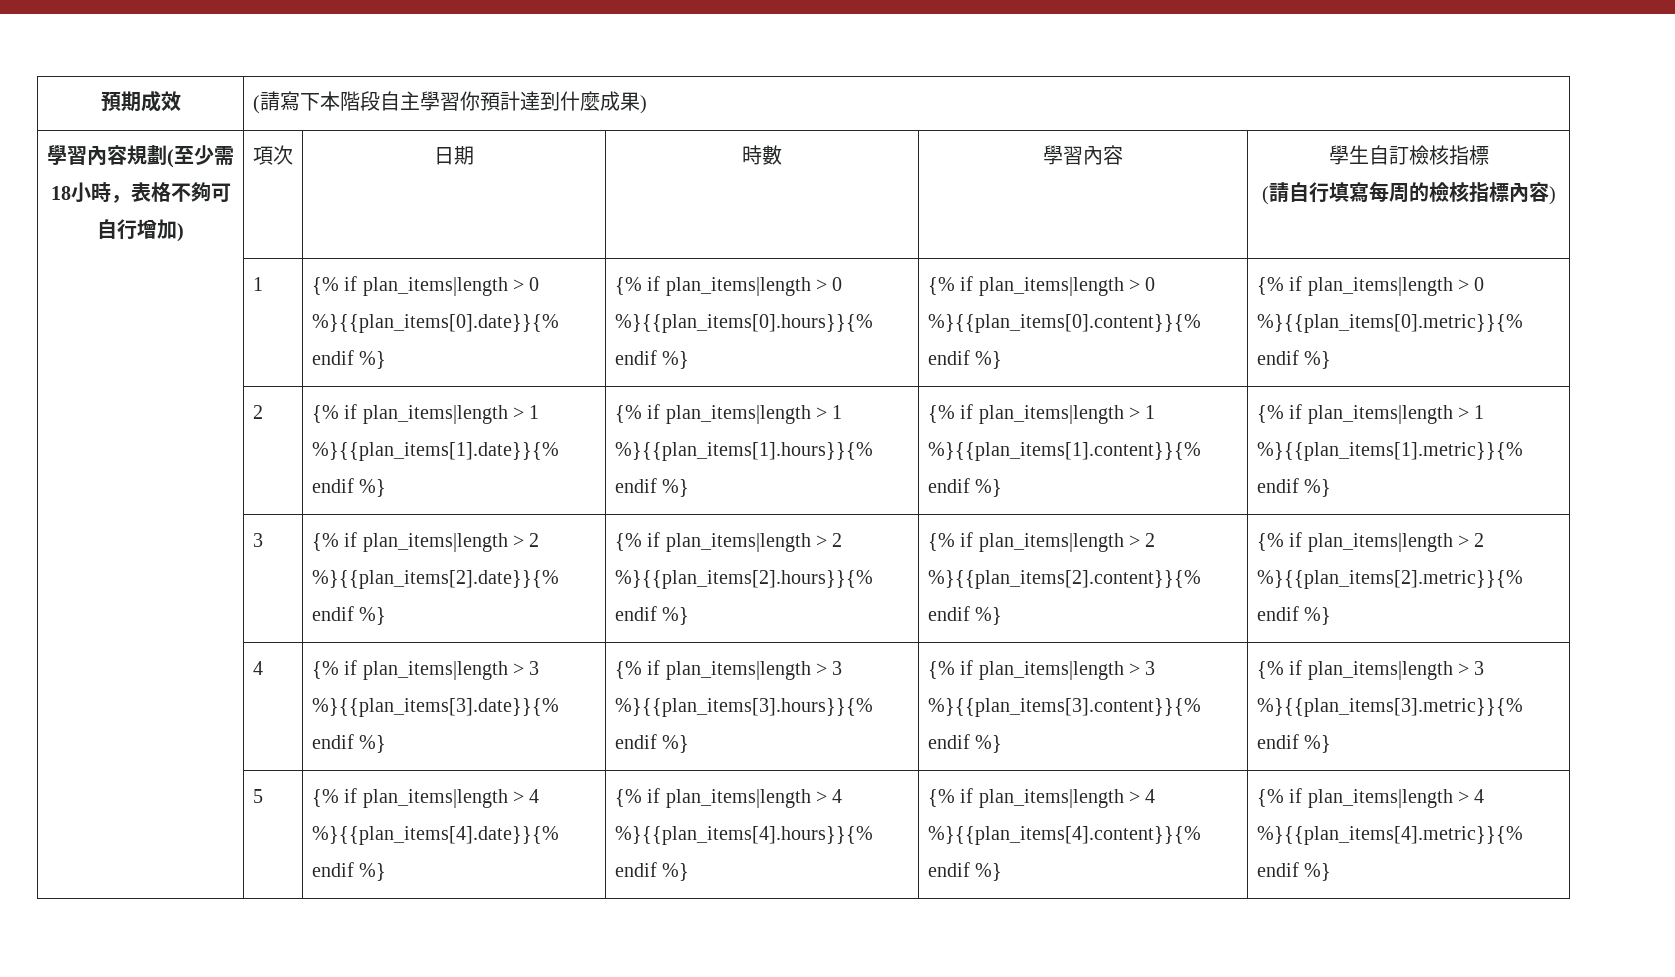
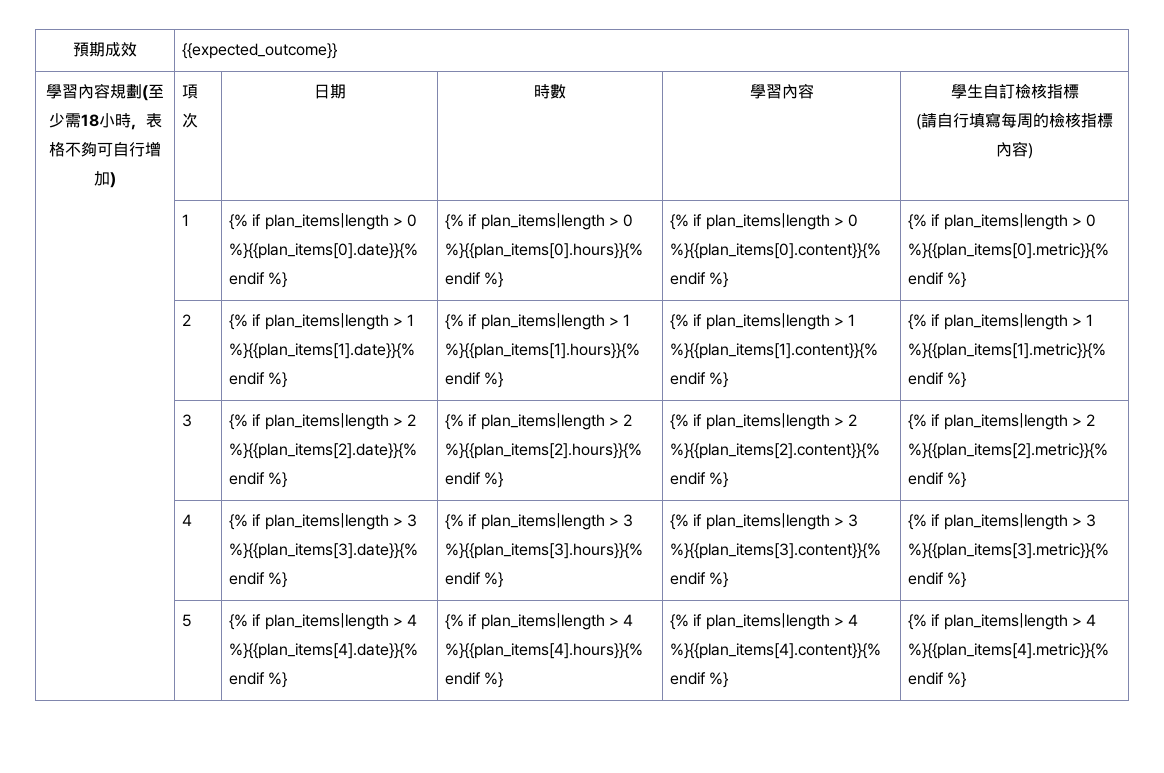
[252,91,647,114] (請寫下本階段自主學習你預計達到什麼成果) -> [182,43,338,59] {{expected_outcome}}

